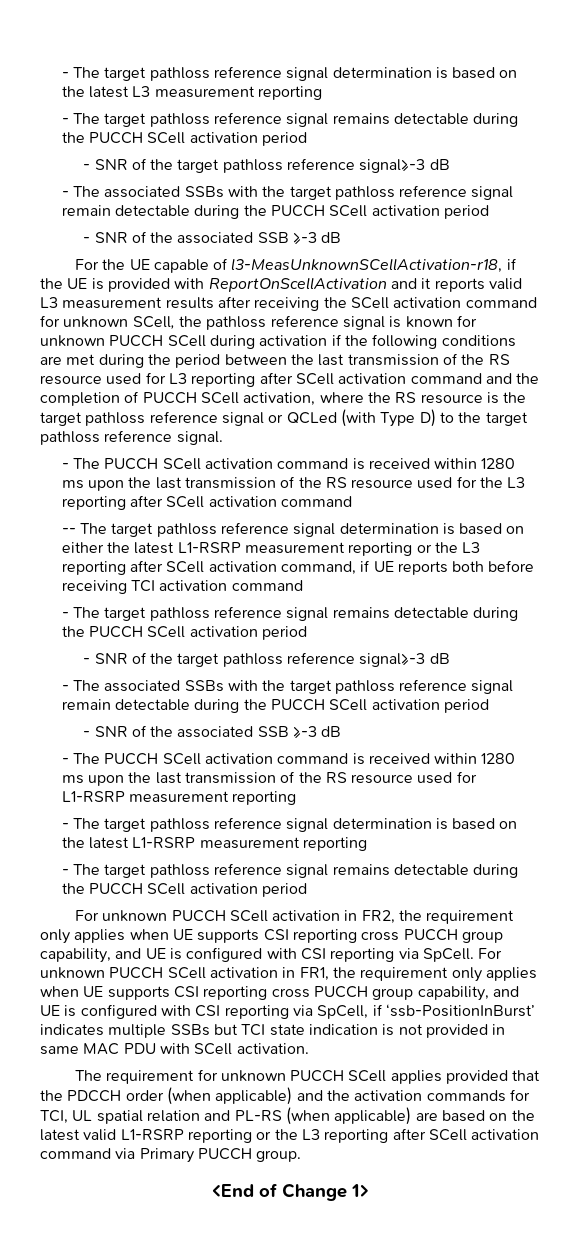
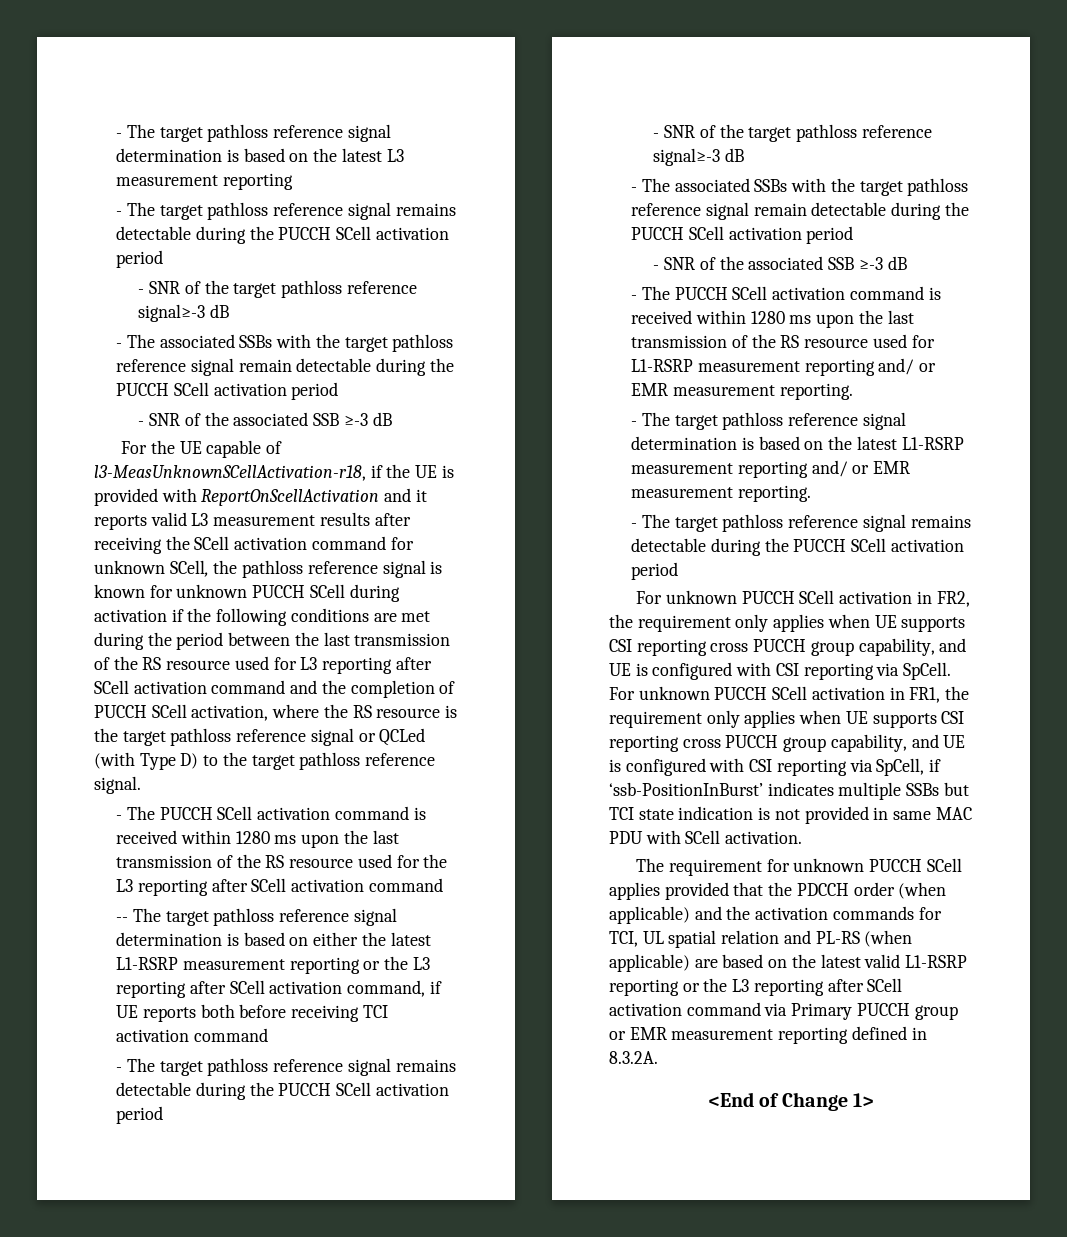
(297, 798) none -> [878,358,937,375] [631,383,853,400] and/ or EMR measurement reporting.
(367, 844) none -> [811,460,911,477] [631,485,811,502] and/ or EMR measurement reporting.
[256,1150,302,1162] group. -> [914,1005,958,1020] [609,1026,927,1044] [609,1051,658,1064] group or EMR measurement reporting defined in 8.3.2A.

